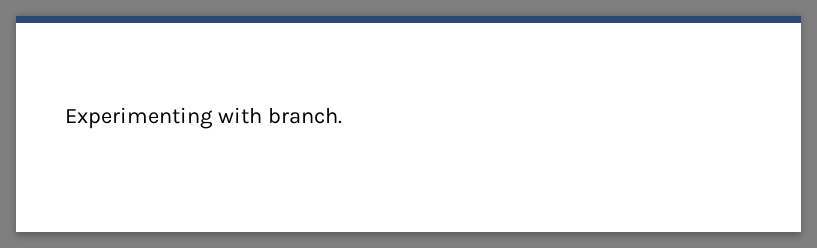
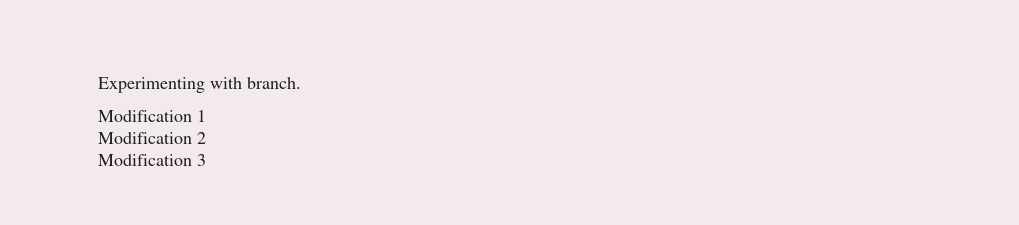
(342, 116) none -> [98,110,206,122] [98,132,206,144] [98,154,206,166] // Modification 1 // Modification 2 // Modification 3

